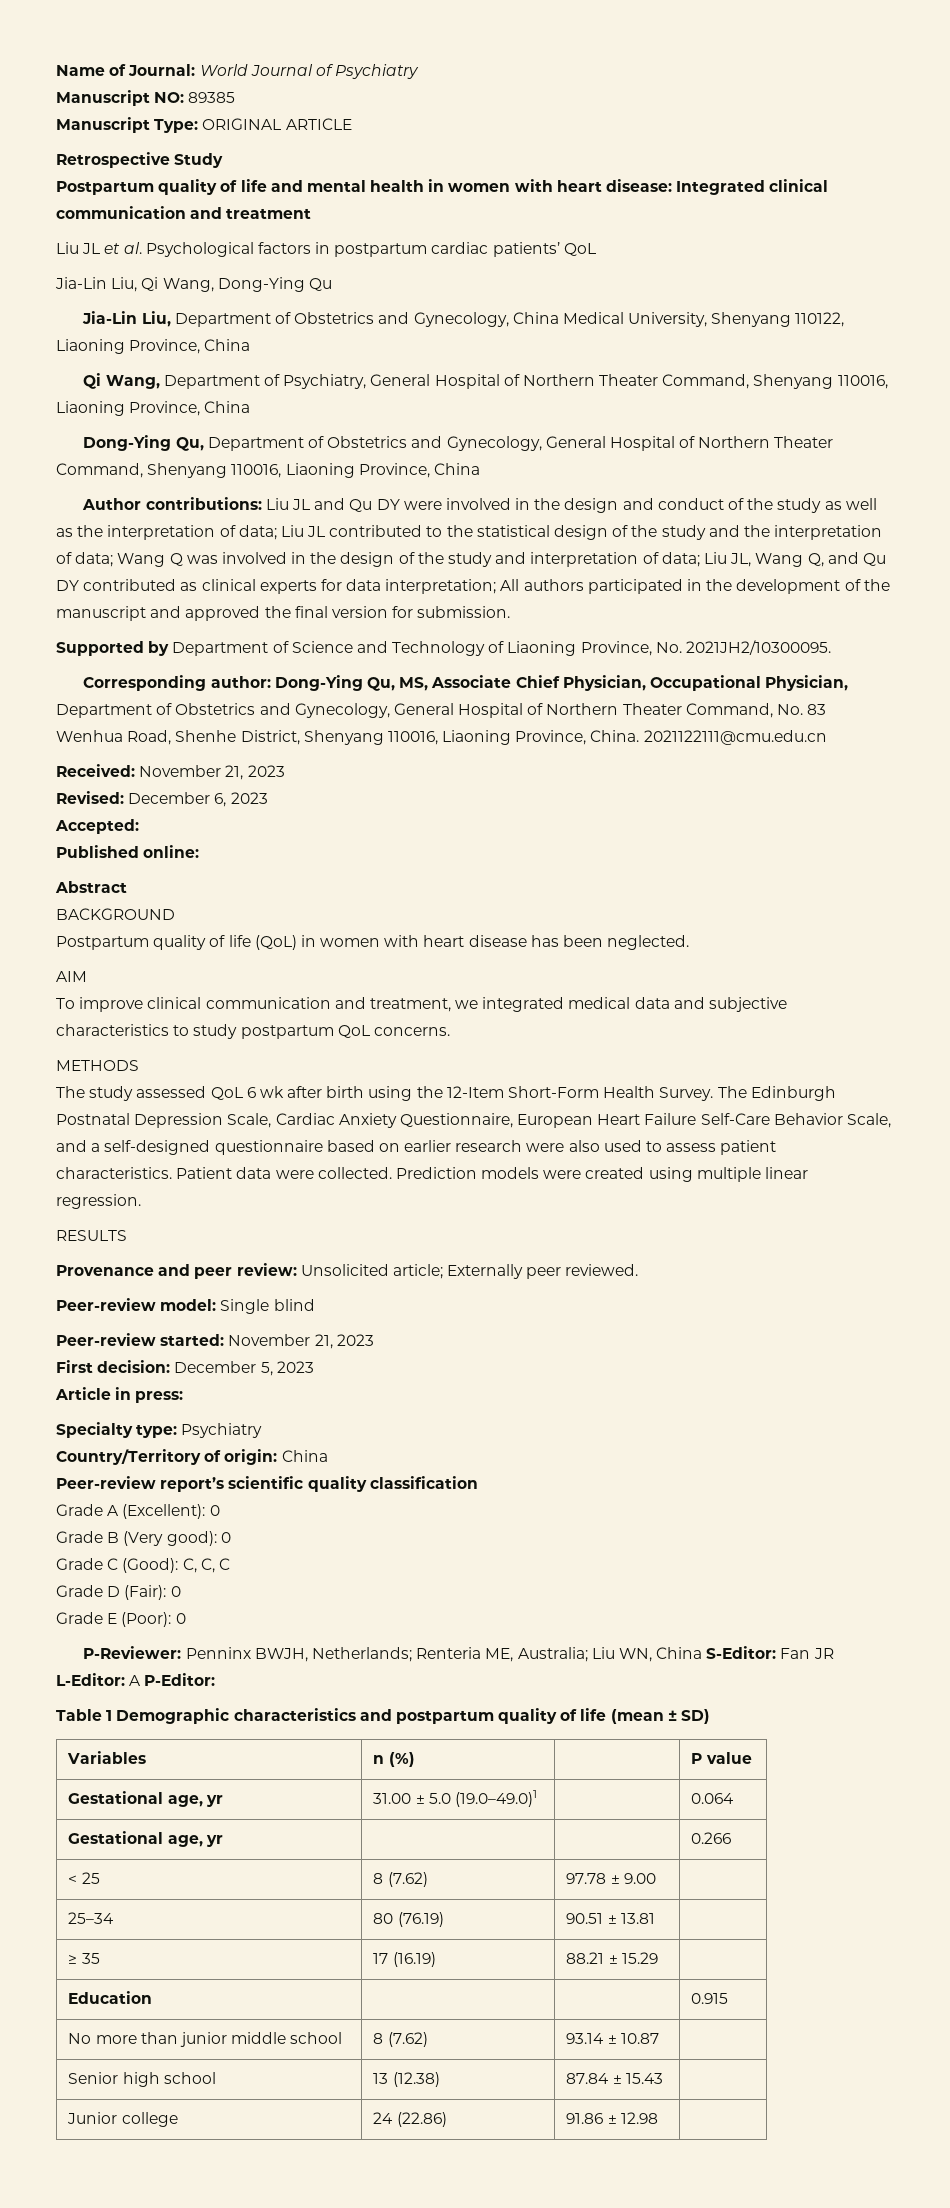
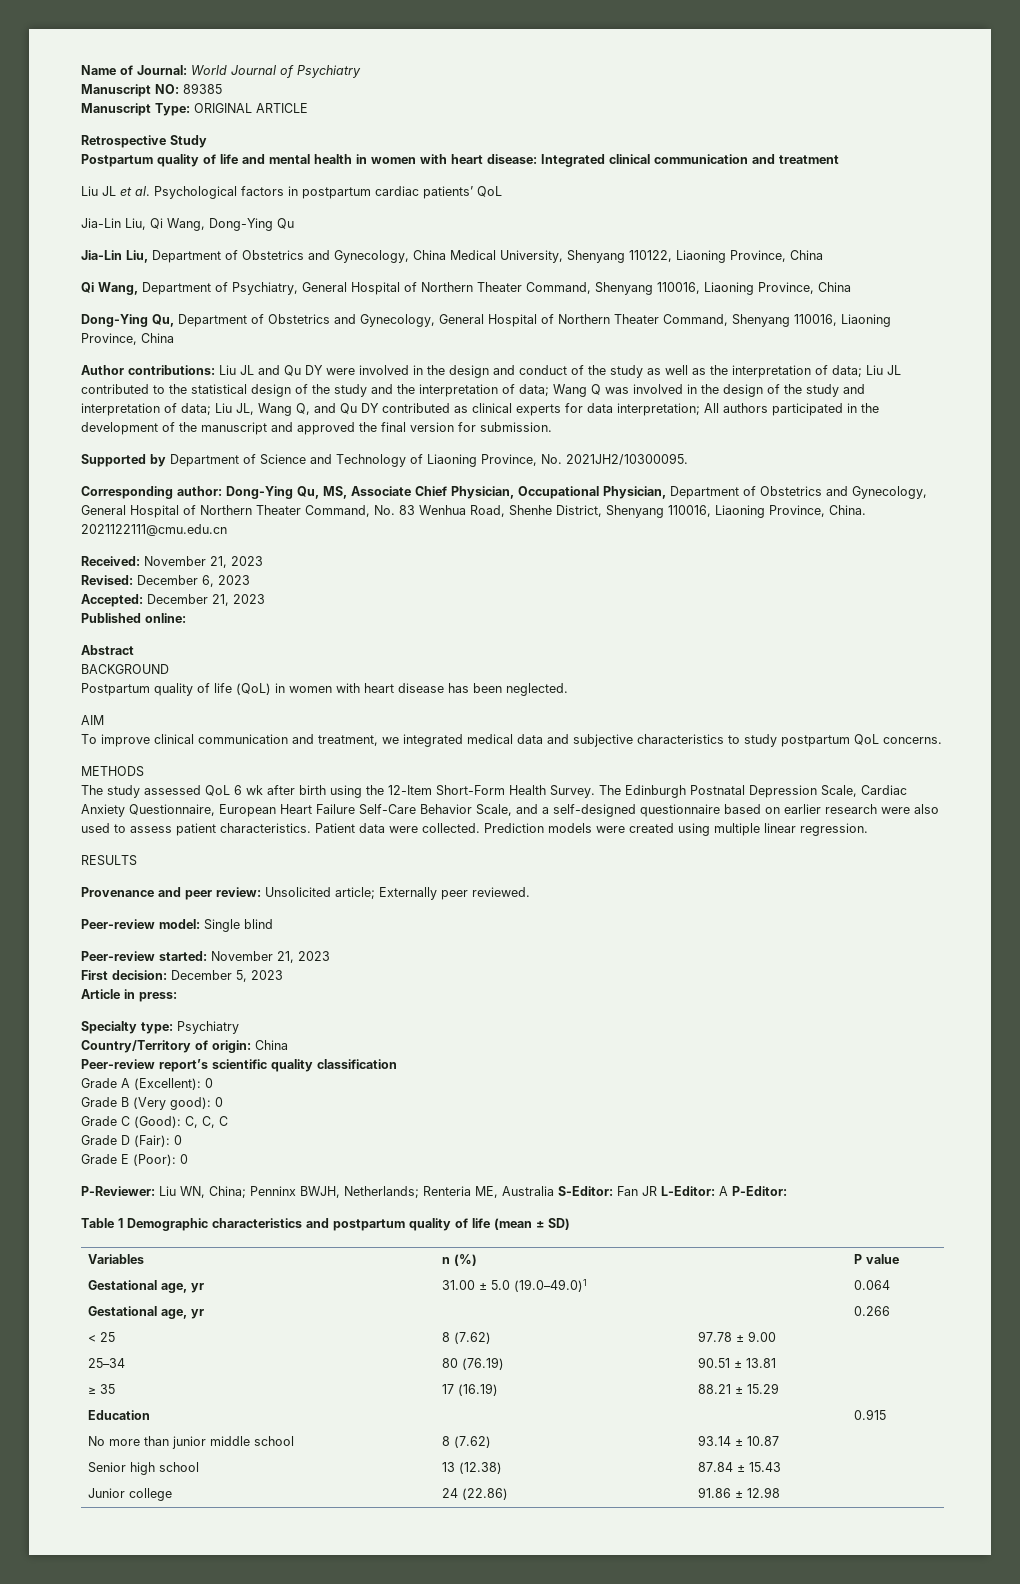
(139, 826) none -> [147,594,265,606] December 21, 2023
(182, 1652) none -> [159,1186,246,1198] Liu WN, China;
[517,1647,703,1662] Australia; Liu WN, China -> [502,1186,554,1196] Australia

